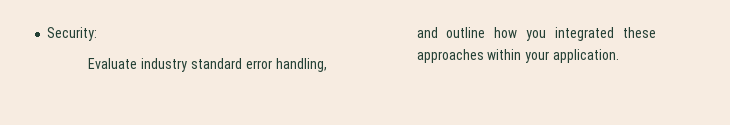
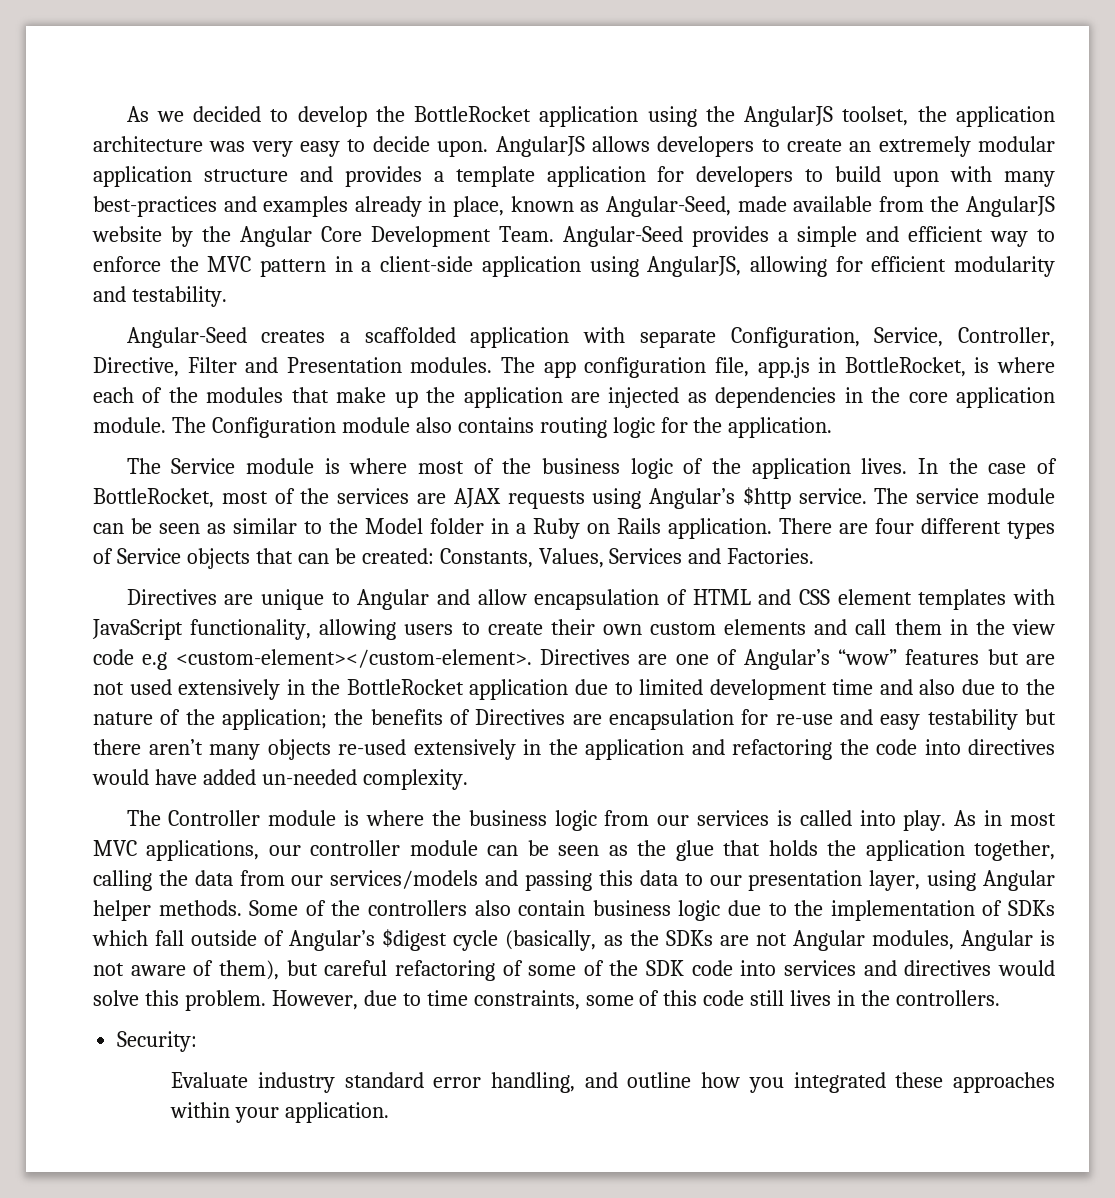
(47, 34) none -> [126,106,1055,127] [93,136,1055,157] [93,166,1055,187] [93,196,1056,217] [92,226,1055,247] [93,256,1055,277] [93,286,227,307] [126,327,1055,348] [93,357,1056,378] [93,387,1055,408] [93,417,833,438] [126,458,1057,479] [93,487,1056,509] [93,518,1055,539] [93,548,815,569] [126,589,1055,610] [92,619,1055,640] [93,649,1055,670] [93,679,1055,700] [93,709,1057,730] [93,739,1055,760] [92,769,468,790] [126,810,1056,831] [93,840,1055,861] [93,870,1055,891] [93,900,1056,921] [92,929,1055,951] [93,960,1055,981] [93,990,1001,1011] As we decided to develop the BottleRocket application using the AngularJS toolset, the application architecture was very easy to decide upon. AngularJS allows developers to create an extremely modular application structure and provides a template application for developers to build upon with many best-practices and examples already in place, known as Angular-Seed, made available from the AngularJS website by the Angular Core Development Team. Angular-Seed provides a simple and efficient way to enforce the MVC pattern in a client-side application using AngularJS, allowing for efficient modularity and testability. // Angular-Seed creates a scaffolded application with separate Configuration, Service, Controller, Directive, Filter and Presentation modules. The app configuration file, app.js in BottleRocket, is where each of the modules that make up the application are injected as dependencies in the core application module. The Configuration module also contains routing logic for the application. // The Service module is where most of the business logic of the application lives. In the case of BottleRocket, most of the services are AJAX requests using Angular’s $http service. The service module can be seen as similar to the Model folder in a Ruby on Rails application. There are four different types of Service objects that can be created: Constants, Values, Services and Factories. // Directives are unique to Angular and allow encapsulation of HTML and CSS element templates with JavaScript functionality, allowing users to create their own custom elements and call them in the view code e.g <custom-element></custom-element>. Directives are one of Angular’s “wow” features but are not used extensively in the BottleRocket application due to limited development time and also due to the nature of the application; the benefits of Directives are encapsulation for re-use and easy testability but there aren’t many objects re-used extensively in the application and refactoring the code into directives would have added un-needed complexity. // The Controller module is where the business logic from our services is called into play. As in most MVC applications, our controller module can be seen as the glue that holds the application together, calling the data from our services/models and passing this data to our presentation layer, using Angular helper methods. Some of the controllers also contain business logic due to the implementation of SDKs which fall outside of Angular’s $digest cycle (basically, as the SDKs are not Angular modules, Angular is not aware of them), but careful refactoring of some of the SDK code into services and directives would solve this problem. However, due to time constraints, some of this code still lives in the controllers. //

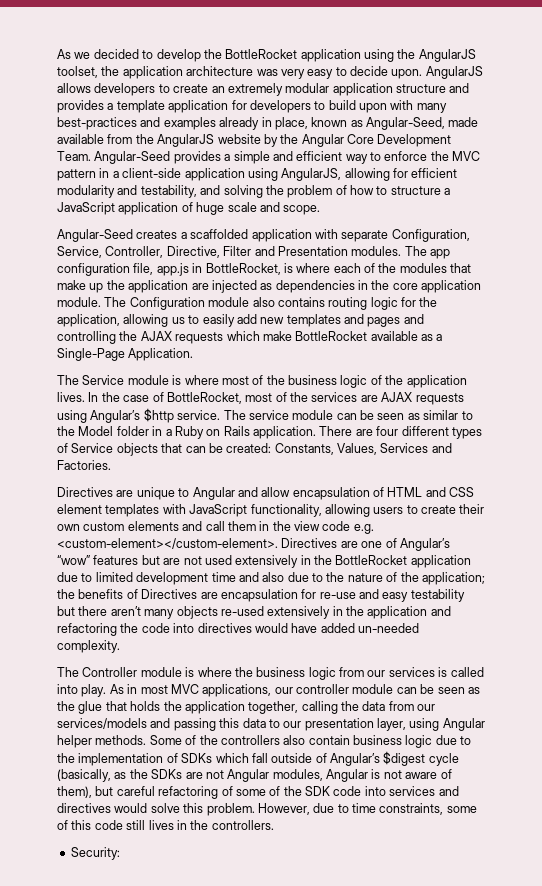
[131,286,227,307] testability. -> [140,185,451,198] [57,202,321,215] testability, and solving the problem of how to structure a JavaScript application of huge scale and scope.
[728,417,833,438] application. -> [57,314,424,327] [57,331,443,344] [57,348,194,361] application, allowing us to easily add new templates and pages and controlling the AJAX requests which make BottleRocket available as a Single-Page Application.
[142,652,168,670] e.g -> [353,524,374,534] e.g.
[171,1072,1056,1093] [170,1102,389,1123] // Evaluate industry standard error handling, and outline how you integrated these approaches within your application. -> (120, 853) none

